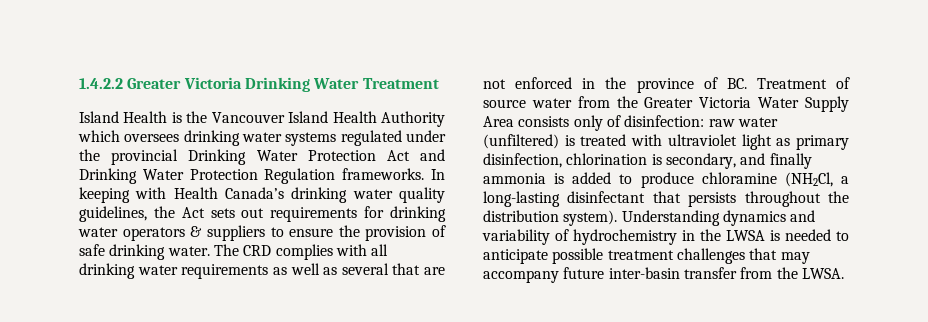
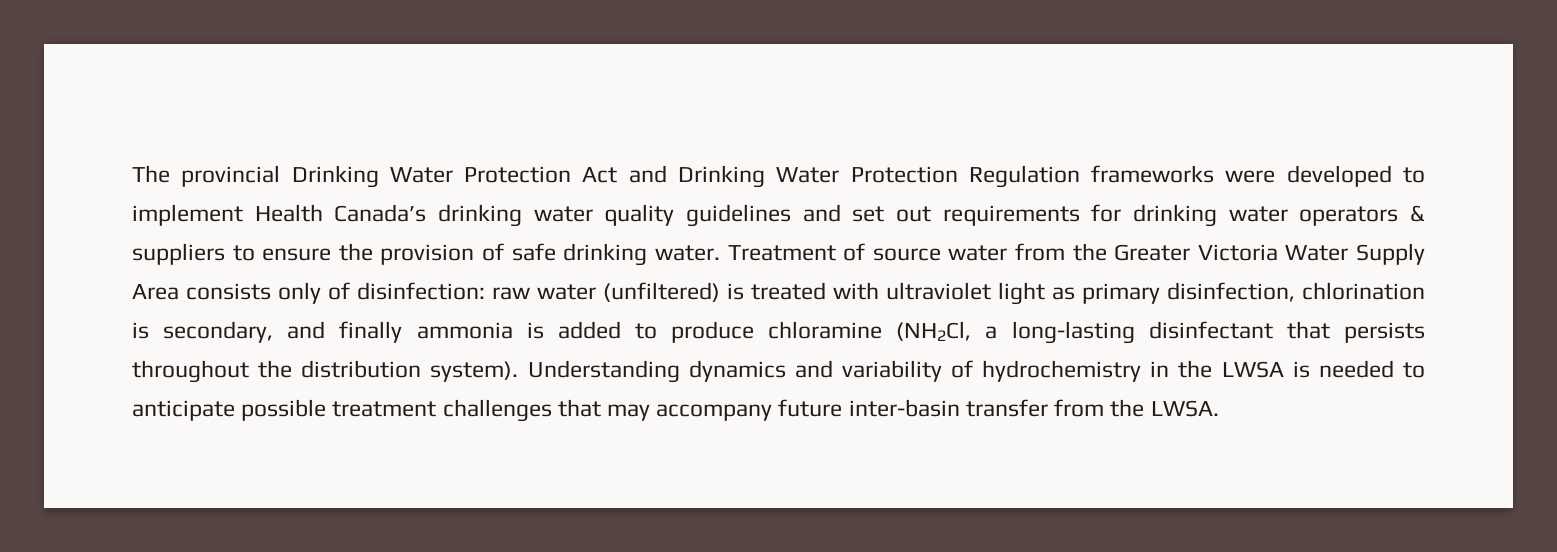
[79,77,439,92] [79,111,445,127] [78,130,446,146] [79,149,100,161] 1.4.2.2 Greater Victoria Drinking Water Treatment // Island Health is the Vancouver Island Health Authority which oversees drinking water systems regulated under the -> [132,165,170,183] The
[342,168,446,180] [79,187,167,203] frameworks. In keeping with -> [1091,165,1425,187] [132,204,243,226] frameworks were developed to implement
[79,206,235,222] guidelines, the Act sets -> [686,204,885,227] guidelines and set
[213,244,389,260] [79,263,445,279] [483,77,747,93] The CRD complies with all drinking water requirements as well as several that are not enforced in the province of BC. -> (720, 253) none

